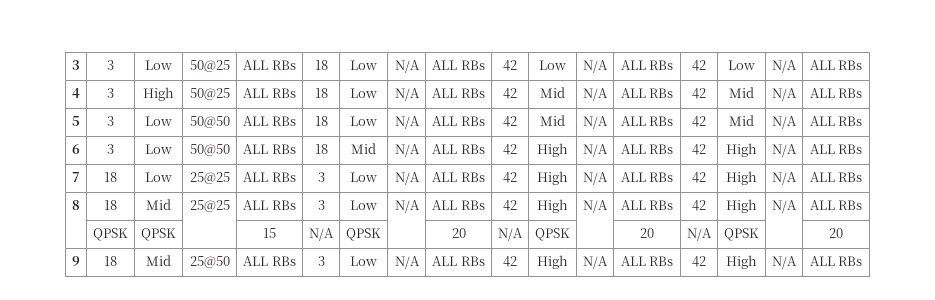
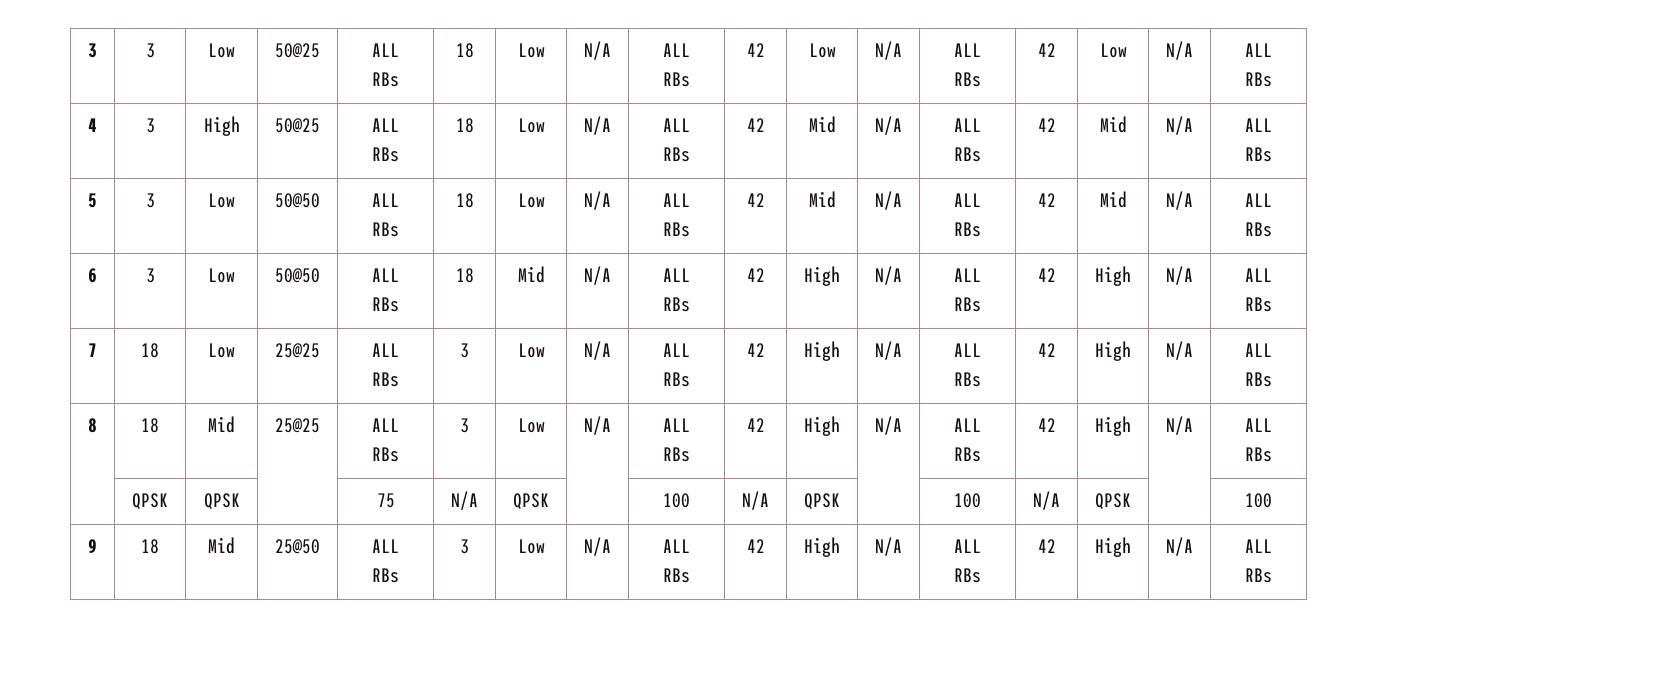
[263,228,276,238] [309,228,334,241] [346,228,381,241] [451,228,466,238] [498,228,523,241] [535,228,570,241] [640,228,654,238] [687,228,712,241] [724,228,759,241] [829,228,843,238] 15 | N/A | QPSK | | 20 | N/A | QPSK | | 20 | N/A | QPSK | | 20 -> [376,493,395,508] [451,491,478,510] [513,493,549,510] [663,493,690,508] [742,491,769,510] [804,493,840,510] [954,493,981,508] [1033,491,1060,510] [1095,493,1131,510] [1245,493,1272,508] 75 | N/A | QPSK | | 100 | N/A | QPSK | | 100 | N/A | QPSK | | 100

